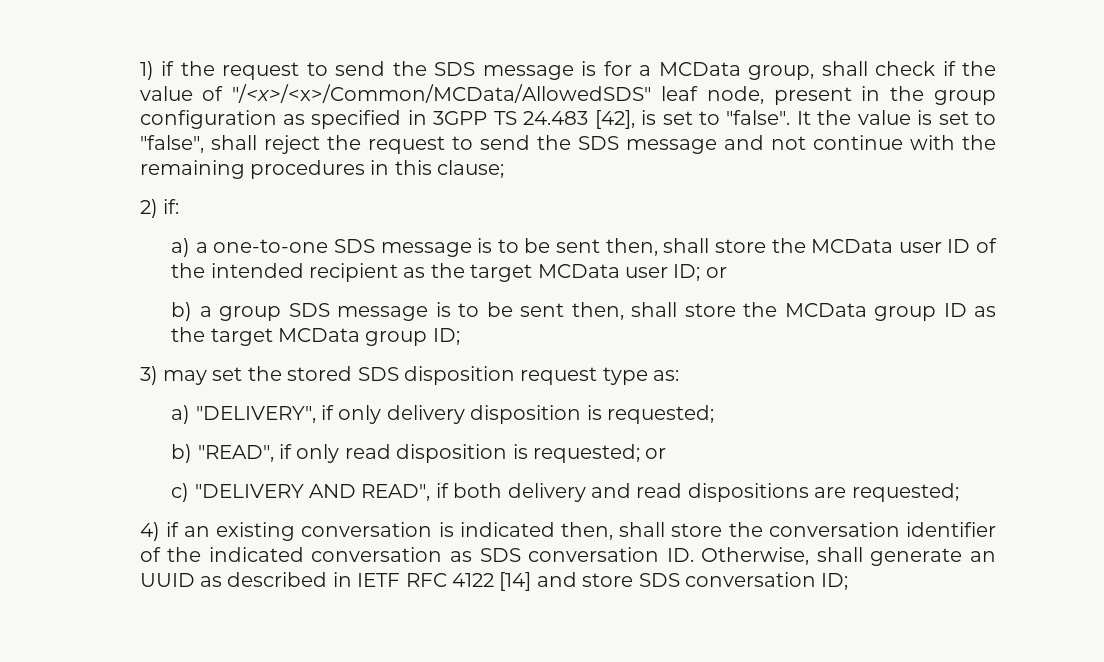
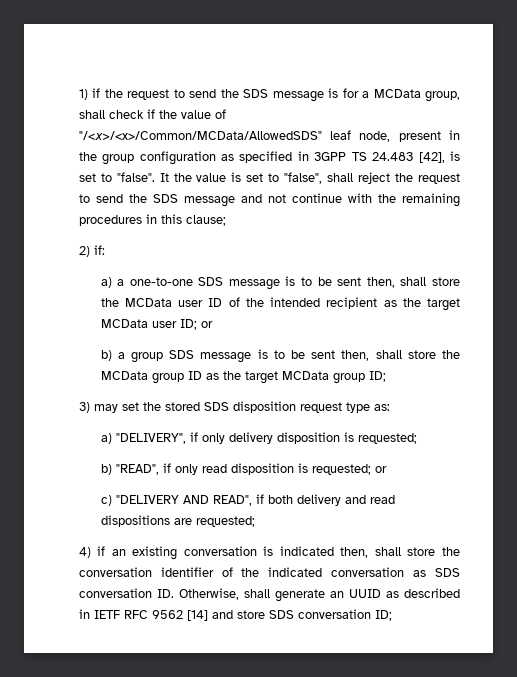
[452,573,495,587] 4122 -> [151,610,183,619] 9562

